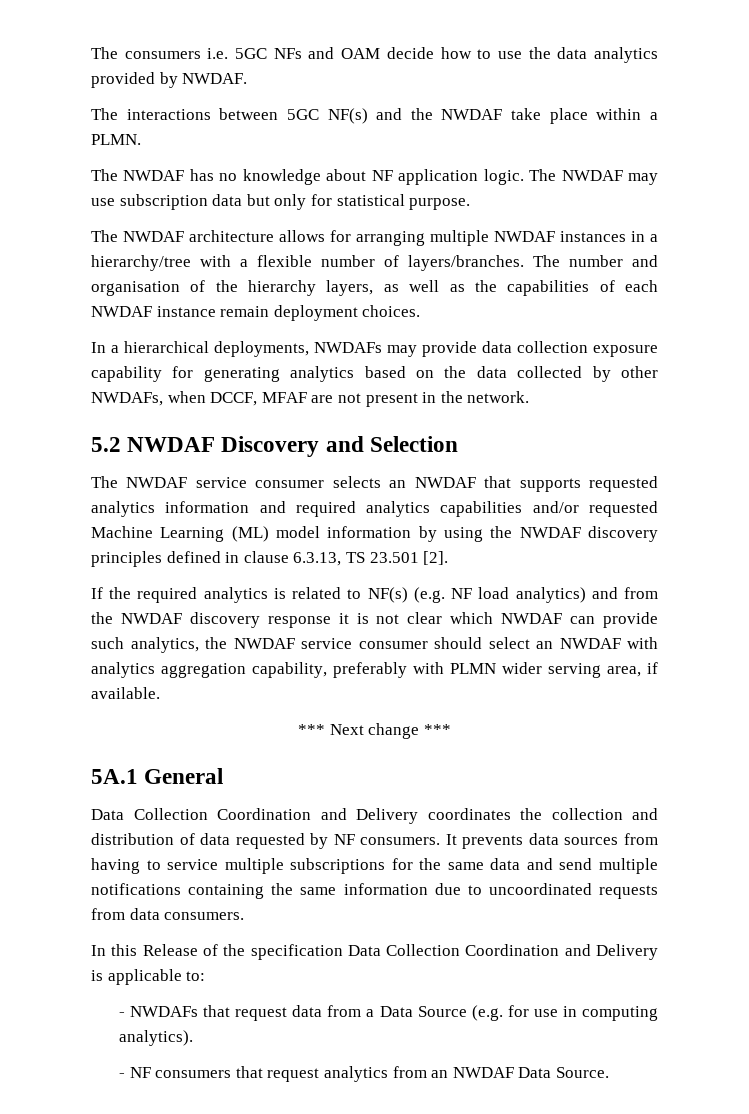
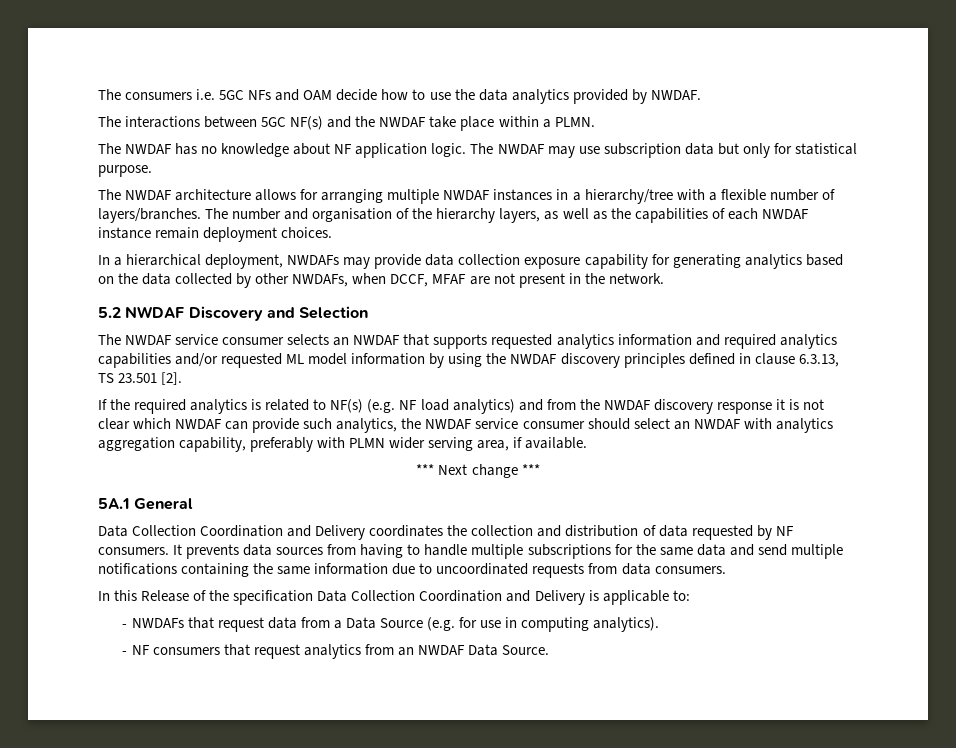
[213,341,309,357] deployments, -> [205,254,284,269] deployment,
[91,526,269,542] Machine Learning (ML) -> [286,354,305,364] ML
[167,859,219,870] service -> [424,544,468,556] handle

